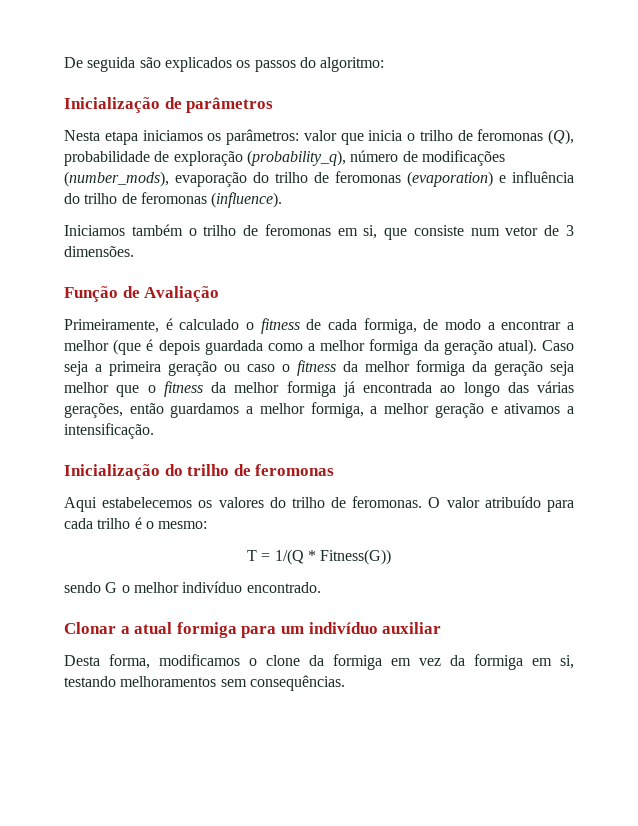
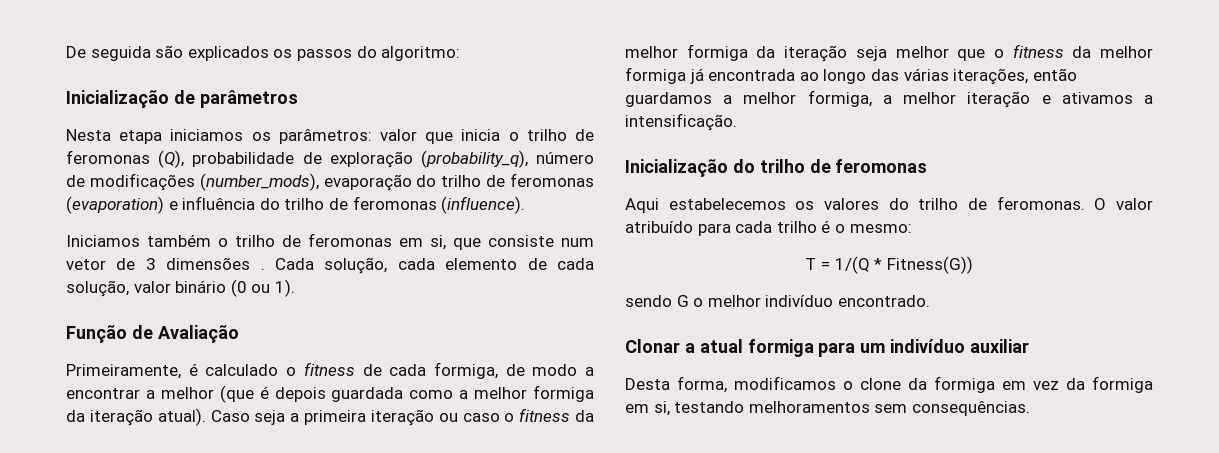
[64,246,134,257] dimensões. -> [166,257,594,274] [66,279,295,297] dimensões . Cada solução, cada elemento de cada solução, valor binário (0 ou 1).
[443,340,493,355] geração -> [89,409,153,426] iteração
[168,361,217,376] geração -> [370,409,434,426] iteração
[494,361,543,376] geração -> [784,45,848,62] iteração
[64,403,123,418] gerações, -> [953,68,1029,85] iterações,
[434,403,484,418] geração -> [967,91,1031,108] iteração

